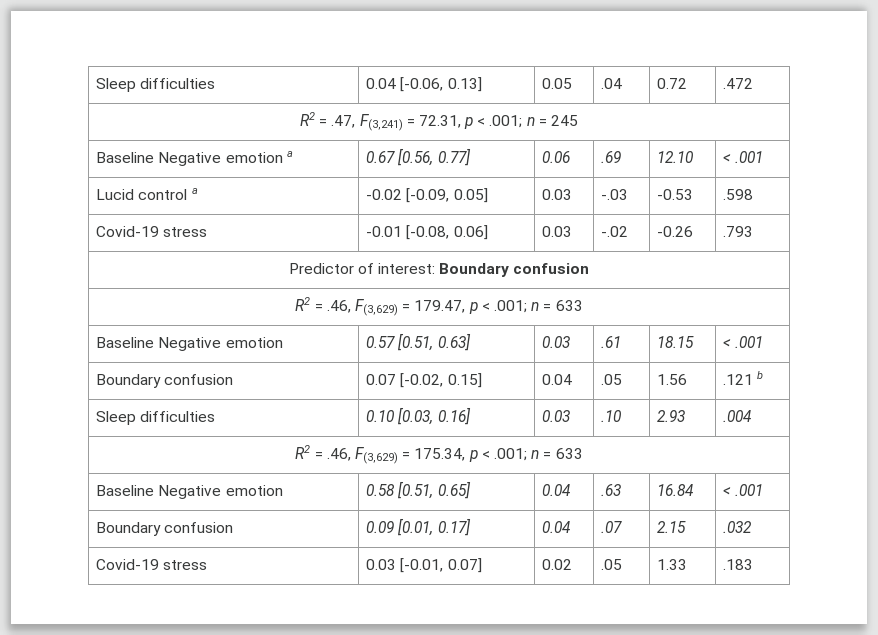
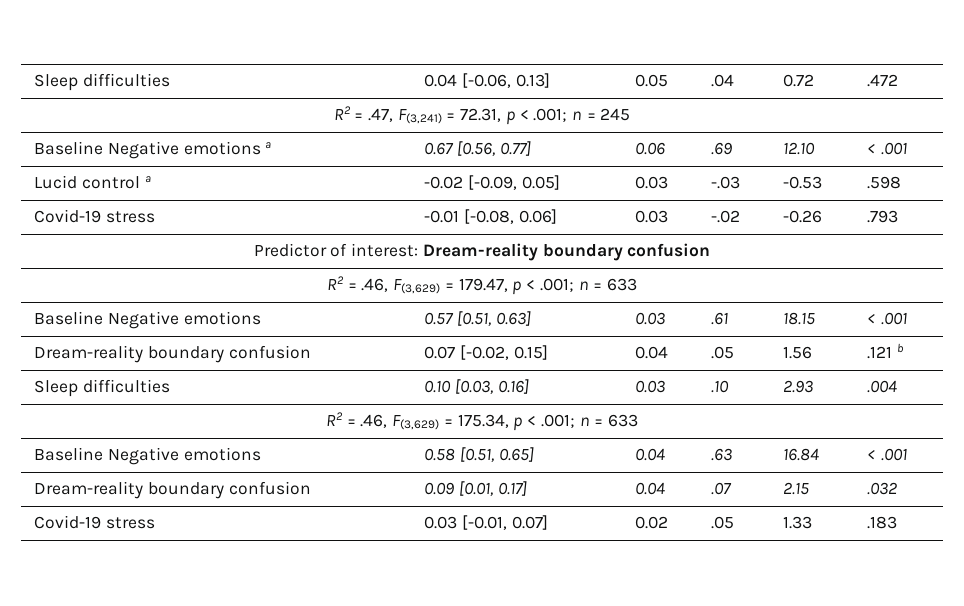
[225,152,283,163] emotion -> [183,141,261,155] emotions
[439,263,510,277] Boundary -> [422,243,623,261] Dream-reality boundary
[225,337,283,348] emotion -> [183,311,261,325] emotions
[96,374,162,388] Boundary -> [34,345,224,363] Dream-reality boundary
[225,485,283,496] emotion -> [183,447,261,461] emotions
[96,522,162,536] Boundary -> [34,481,224,499] Dream-reality boundary

